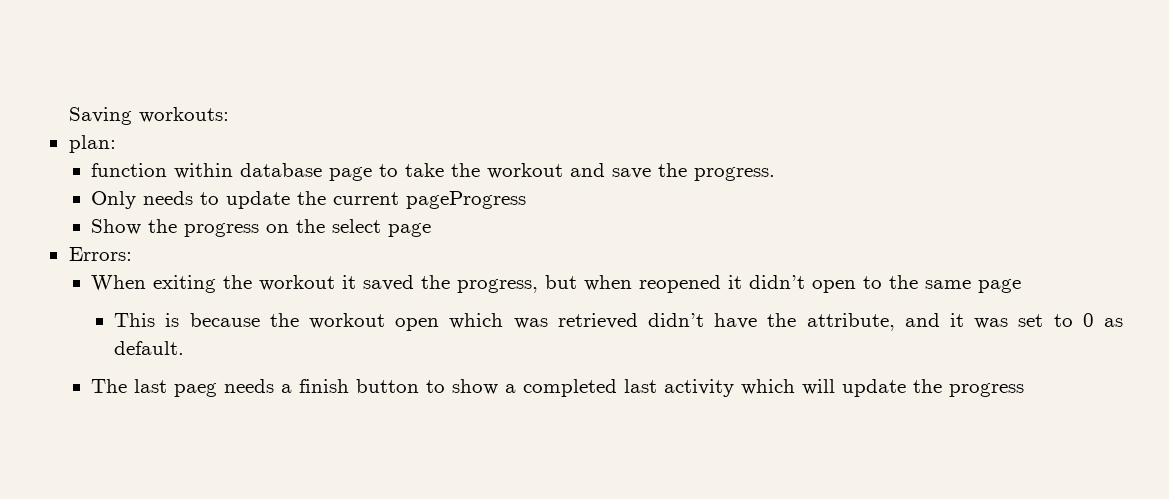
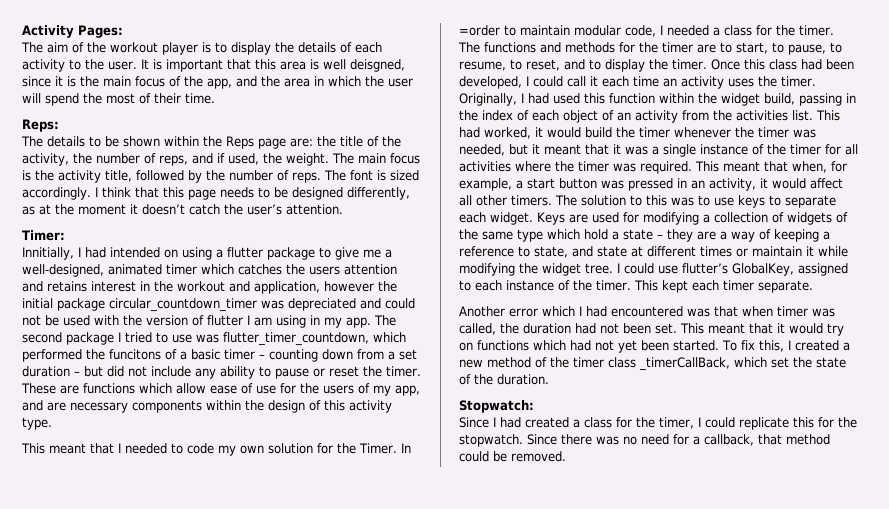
[68,107,229,125] [68,135,116,153] [91,163,776,181] [91,191,527,209] [91,219,432,237] [68,247,132,261] [91,275,1022,293] [114,313,1124,331] [114,341,185,355] [91,379,1025,397] Saving workouts: // plan: // function within database page to take the workout and save the progress. // Only needs to update the current pageProgress // Show the progress on the select page // Errors: // When exiting the workout it saved the progress, but when reopened it didn’t open to the same page // This is because the workout open which was retrieved didn’t have the attribute, and it was set to 0 as default. // The last paeg needs a finish button to show a completed last activity which will update the progress -> [22,25,123,38] [21,42,382,55] [22,59,405,72] [22,76,413,89] [22,93,215,106] [22,119,59,132] [21,136,401,149] [22,153,420,166] [22,170,419,183] [22,187,410,200] [22,204,343,215] [22,230,65,241] [22,247,392,260] [22,264,397,277] [22,281,397,294] [22,298,415,312] [22,315,396,328] [22,332,406,346] [22,349,417,362] [22,366,421,379] [21,383,420,396] [22,400,392,413] [22,417,52,430] [21,443,411,456] [459,25,834,37] [458,42,842,55] [459,59,854,72] [459,76,816,89] [459,93,856,106] [459,110,840,123] [459,127,816,139] [459,144,858,157] [459,161,847,174] [459,178,843,191] [459,195,836,208] [459,212,848,225] [459,229,830,242] [459,246,848,258] [459,263,848,276] [459,280,813,293] [459,306,835,317] [459,323,844,336] [459,340,850,353] [459,357,846,371] [459,374,549,385] [459,400,534,413] [459,417,857,430] [459,434,830,447] [459,451,566,462] Activity Pages: // The aim of the workout player is to display the details of each activity to the user. It is important that this area is well deisgned, since it is the main focus of the app, and the area in which the user will spend the most of their time. // Reps: // The details to be shown within the Reps page are: the title of the activity, the number of reps, and if used, the weight. The main focus is the activity title, followed by the number of reps. The font is sized accordingly. I think that this page needs to be designed differently, as at the moment it doesn’t catch the user’s attention. // Timer: // Innitially, I had intended on using a flutter package to give me a well-designed, animated timer which catches the users attention and retains interest in the workout and application, however the initial package circular_countdown_timer was depreciated and could not be used with the version of flutter I am using in my app. The second package I tried to use was flutter_timer_countdown, which performed the funcitons of a basic timer – counting down from a set duration – but did not include any ability to pause or reset the timer. These are functions which allow ease of use for the users of my app, and are necessary components within the design of this activity type. // This meant that I needed to code my own solution for the Timer. In =order to maintain modular code, I needed a class for the timer. The functions and methods for the timer are to start, to pause, to resume, to reset, and to display the timer. Once this class had been developed, I could call it each time an activity uses the timer. Originally, I had used this function within the widget build, passing in the index of each object of an activity from the activities list. This had worked, it would build the timer whenever the timer was needed, but it meant that it was a single instance of the timer for all activities where the timer was required. This meant that when, for example, a start button was pressed in an activity, it would affect all other timers. The solution to this was to use keys to separate each widget. Keys are used for modifying a collection of widgets of the same type which hold a state – they are a way of keeping a reference to state, and state at different times or maintain it while modifying the widget tree. I could use flutter’s GlobalKey, assigned to each instance of the timer. This kept each timer separate. // Another error which I had encountered was that when timer was called, the duration had not been set. This meant that it would try on functions which had not yet been started. To fix this, I created a new method of the timer class _timerCallBack, which set the state of the duration. // Stopwatch: // Since I had created a class for the timer, I could replicate this for the stopwatch. Since there was no need for a callback, that method could be removed.

